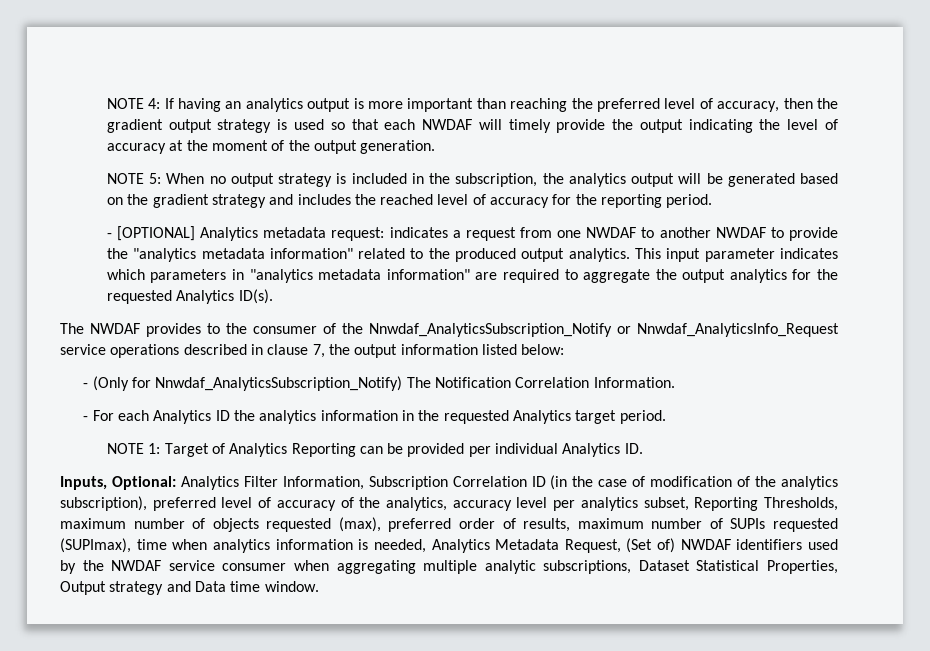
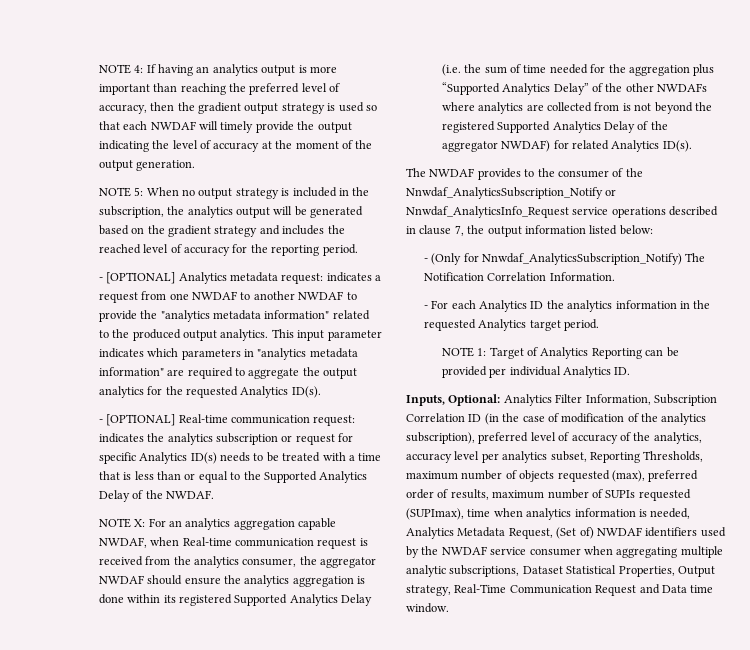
(273, 296) none -> [98,414,356,426] [98,433,354,445] [98,452,382,464] [98,471,368,483] [98,490,215,502] [98,518,337,530] [98,537,368,549] [98,556,377,568] [98,575,366,587] [98,594,373,606] [441,64,715,76] [441,82,708,95] [441,102,712,114] [441,121,668,133] [441,140,692,152] // - [OPTIONAL] Real-time communication request: indicates the analytics subscription or request for specific Analytics ID(s) needs to be treated with a time that is less than or equal to the Supported Analytics Delay of the NWDAF. // NOTE X: For an analytics aggregation capable NWDAF, when Real-time communication request is received from the analytics consumer, the aggregator NWDAF should ensure the analytics aggregation is done within its registered Supported Analytics Delay (i.e. the sum of time needed for the aggregation plus “Supported Analytics Delay” of the other NWDAFs where analytics are collected from is not beyond the registered Supported Analytics Delay of the aggregator NWDAF) for related Analytics ID(s).
[109,581,164,595] strategy -> [406,584,637,596] strategy, Real-Time Communication Request

